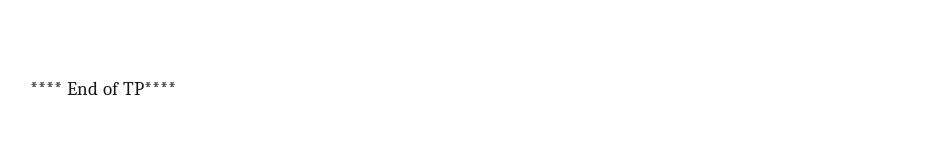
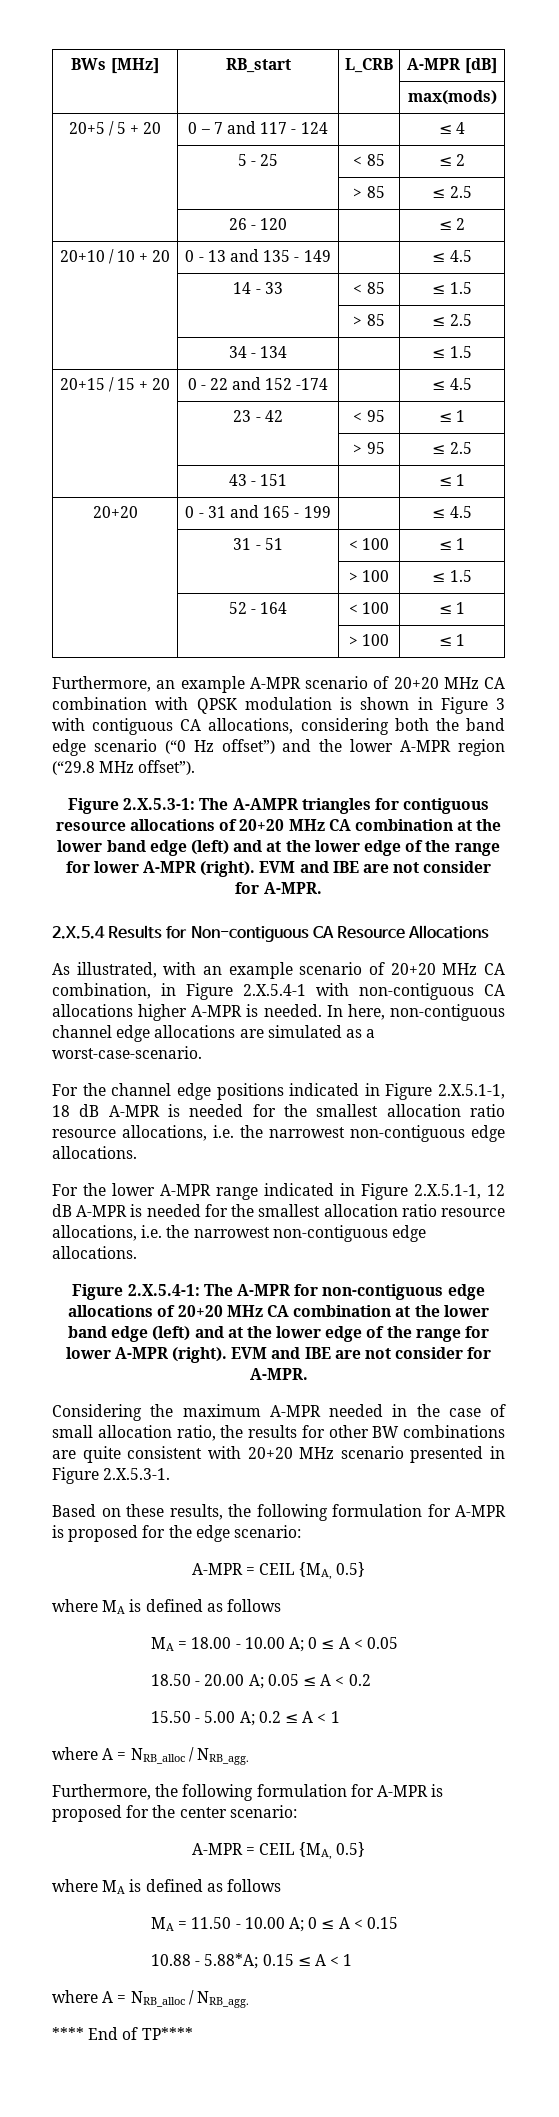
(30, 88) none -> [71,58,159,74] [225,58,291,73] [345,58,393,73] [407,58,497,74] [407,90,497,105] [68,121,162,136] [188,121,328,134] [438,122,466,134] [237,154,279,166] [353,154,385,166] [438,154,466,166] [353,186,385,198] [432,186,472,198] [228,218,288,230] [438,218,466,230] [59,249,171,264] [185,249,331,262] [432,250,472,262] [233,282,283,294] [353,282,385,294] [432,282,472,294] [353,314,385,326] [432,314,472,326] [228,346,288,358] [432,346,472,358] [59,377,171,392] [187,377,329,390] [432,378,472,390] [233,410,283,422] [353,410,385,422] [438,410,466,422] [353,442,385,454] [432,442,472,454] [228,474,288,486] [438,474,466,486] [92,506,138,518] [185,505,331,518] [432,506,472,518] [233,538,283,550] [348,538,390,550] [438,538,466,550] [348,570,390,582] [432,570,472,582] [228,602,288,614] [348,602,390,614] [438,602,466,614] [348,634,390,646] [438,634,466,646] [52,676,505,693] [52,697,505,714] [52,718,506,735] [52,739,506,756] [52,760,196,775] [67,798,490,814] [55,819,502,831] [57,840,500,856] [65,861,492,877] [235,882,322,894] [52,925,490,942] [52,962,505,979] [52,983,505,1000] [52,1004,506,1021] [52,1025,376,1042] [52,1046,202,1059] [52,1083,505,1100] [52,1104,505,1117] [52,1125,505,1142] [52,1146,137,1159] [52,1183,505,1200] [52,1204,506,1217] [52,1225,426,1242] [52,1246,137,1259] [72,1284,485,1300] [68,1305,489,1317] [67,1326,490,1342] [65,1347,492,1363] [249,1368,308,1380] [52,1404,506,1421] [52,1425,505,1441] [52,1446,505,1463] [52,1467,171,1484] [52,1504,506,1521] [52,1525,301,1542] [191,1562,366,1580] [52,1599,281,1614] [151,1637,398,1652] [151,1674,371,1689] [151,1711,340,1726] [52,1747,249,1765] [52,1784,444,1801] [52,1805,297,1822] [191,1842,366,1860] [52,1879,281,1894] [151,1917,398,1932] [151,1953,353,1969] [52,1990,249,2008] BWs [MHz] | RB_start | L_CRB | A-MPR [dB] // | | | max(mods) // 20+5 / 5 + 20 | 0 – 7 and 117 - 124 | | ≤ 4 // | 5 - 25 | < 85 | ≤ 2 // | | > 85 | ≤ 2.5 // | 26 - 120 | | ≤ 2 // 20+10 / 10 + 20 | 0 - 13 and 135 - 149 | | ≤ 4.5 // | 14 - 33 | < 85 | ≤ 1.5 // | | > 85 | ≤ 2.5 // | 34 - 134 | | ≤ 1.5 // 20+15 / 15 + 20 | 0 - 22 and 152 -174 | | ≤ 4.5 // | 23 - 42 | < 95 | ≤ 1 // | | > 95 | ≤ 2.5 // | 43 - 151 | | ≤ 1 // 20+20 | 0 - 31 and 165 - 199 | | ≤ 4.5 // | 31 - 51 | < 100 | ≤ 1 // | | > 100 | ≤ 1.5 // | 52 - 164 | < 100 | ≤ 1 // | | > 100 | ≤ 1 // Furthermore, an example A-MPR scenario of 20+20 MHz CA combination with QPSK modulation is shown in Figure 3 with contiguous CA allocations, considering both the band edge scenario (“0 Hz offset”) and the lower A-MPR region (“29.8 MHz offset”). // Figure 2.X.5.3-1: The A-AMPR triangles for contiguous resource allocations of 20+20 MHz CA combination at the lower band edge (left) and at the lower edge of the range for lower A-MPR (right). EVM and IBE are not consider for A-MPR. // 2.X.5.4 Results for Non-contiguous CA Resource Allocations // As illustrated, with an example scenario of 20+20 MHz CA combination, in Figure 2.X.5.4-1 with non-contiguous CA allocations higher A-MPR is needed. In here, non-contiguous channel edge allocations are simulated as a worst-case-scenario. // For the channel edge positions indicated in Figure 2.X.5.1-1, 18 dB A-MPR is needed for the smallest allocation ratio resource allocations, i.e. the narrowest non-contiguous edge allocations. // For the lower A-MPR range indicated in Figure 2.X.5.1-1, 12 dB A-MPR is needed for the smallest allocation ratio resource allocations, i.e. the narrowest non-contiguous edge allocations. // Figure 2.X.5.4-1: The A-MPR for non-contiguous edge allocations of 20+20 MHz CA combination at the lower band edge (left) and at the lower edge of the range for lower A-MPR (right). EVM and IBE are not consider for A-MPR. // Considering the maximum A-MPR needed in the case of small allocation ratio, the results for other BW combinations are quite consistent with 20+20 MHz scenario presented in Figure 2.X.5.3-1. // Based on these results, the following formulation for A-MPR is proposed for the edge scenario: // A-MPR = CEIL {MA, 0.5} // where MA is defined as follows // MA = 18.00 - 10.00 A; 0 ≤ A < 0.05 // 18.50 - 20.00 A; 0.05 ≤ A < 0.2 // 15.50 - 5.00 A; 0.2 ≤ A < 1 // where A = NRB_alloc / NRB_agg. // Furthermore, the following formulation for A-MPR is proposed for the center scenario: // A-MPR = CEIL {MA, 0.5} // where MA is defined as follows // MA = 11.50 - 10.00 A; 0 ≤ A < 0.15 // 10.88 - 5.88*A; 0.15 ≤ A < 1 // where A = NRB_alloc / NRB_agg. //

